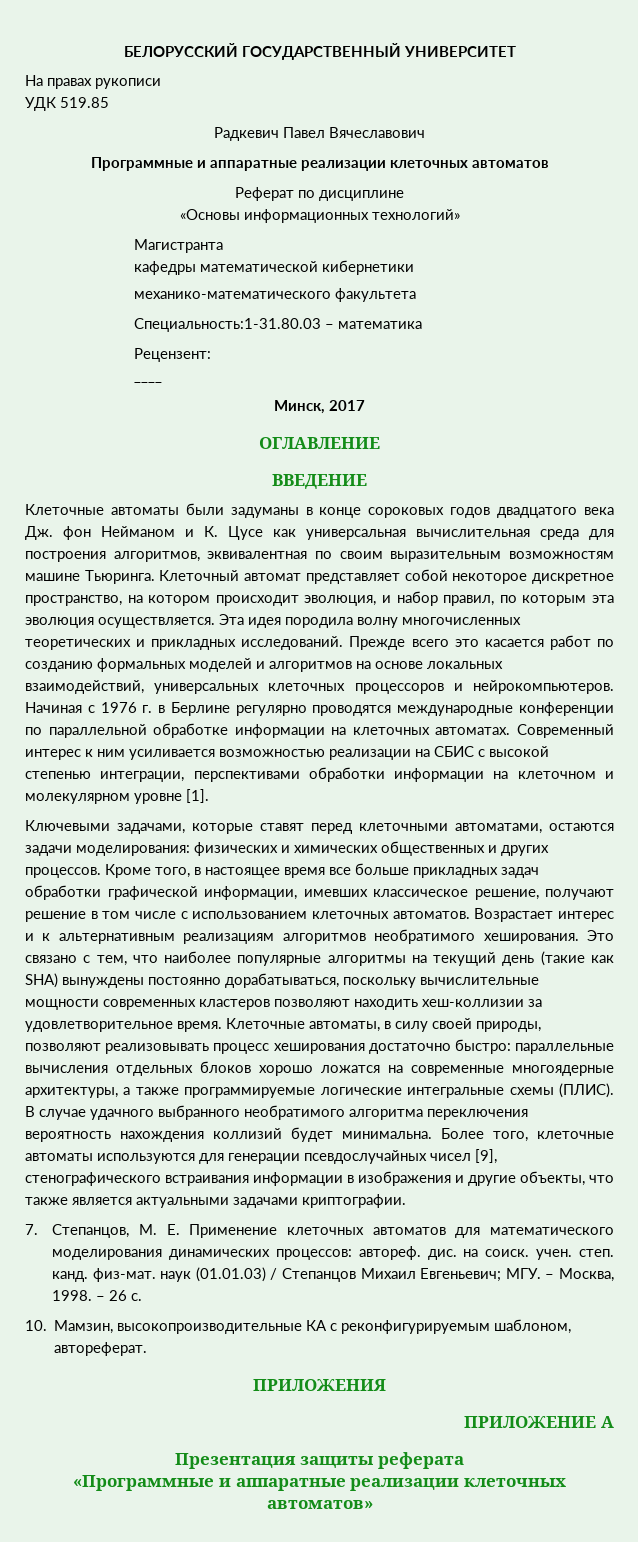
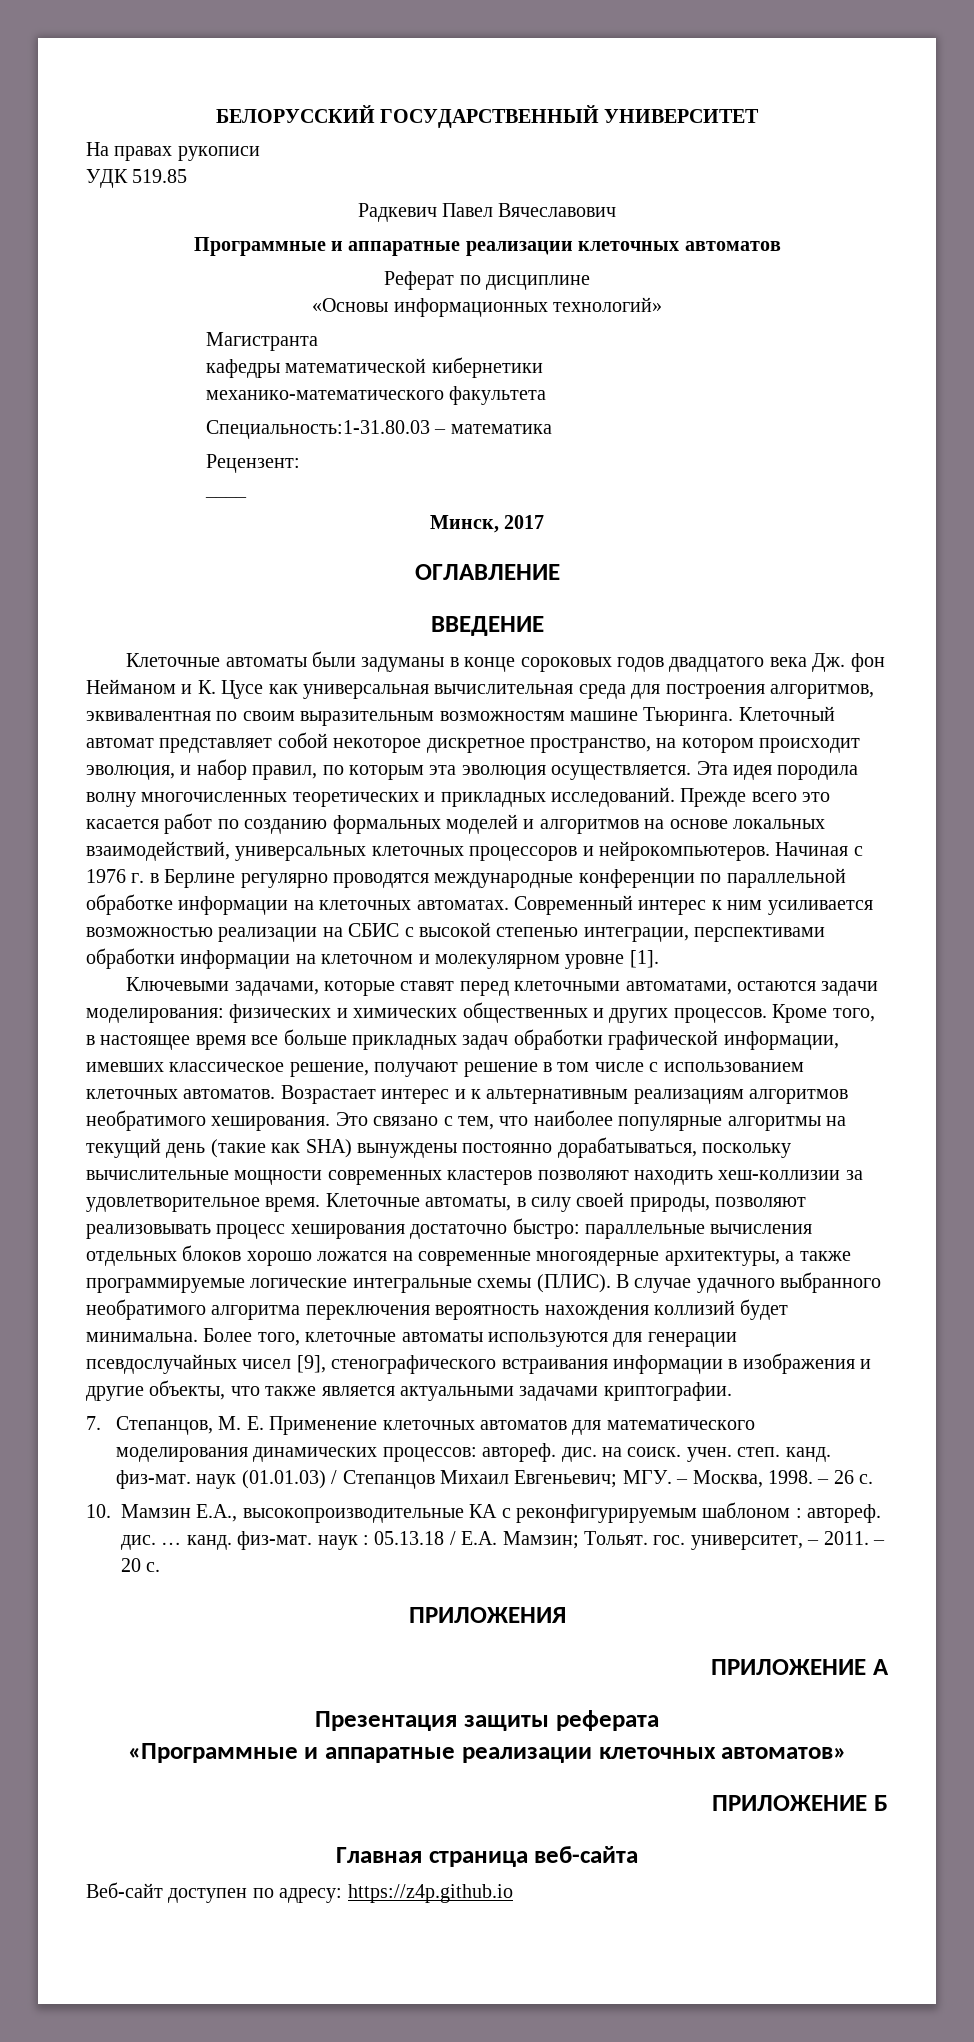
[54,1320,114,1334] Мамзин, -> [121,1504,238,1522] Мамзин Е.А.,
[494,1319,572,1334] [54,1342,148,1356] шаблоном, автореферат. -> [702,1502,882,1523] [121,1531,885,1550] [121,1558,161,1572] шаблоном : автореф. дис. … канд. физ-мат. наук : 05.13.18 / Е.А. Мамзин; Тольят. гос. университет, – 2011. – 20 с.
(373, 1504) none -> [712,1795,888,1811] [335,1846,639,1867] [86,1882,513,1903] // ПРИЛОЖЕНИЕ Б // Главная страница веб-сайта // Веб-сайт доступен по адресу: https://z4p.github.io

